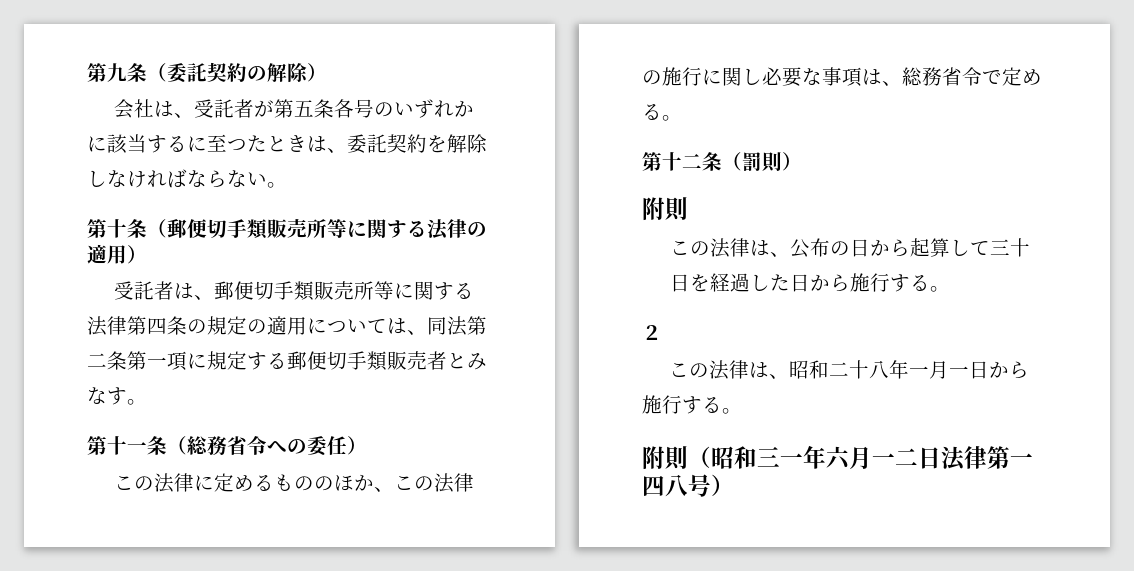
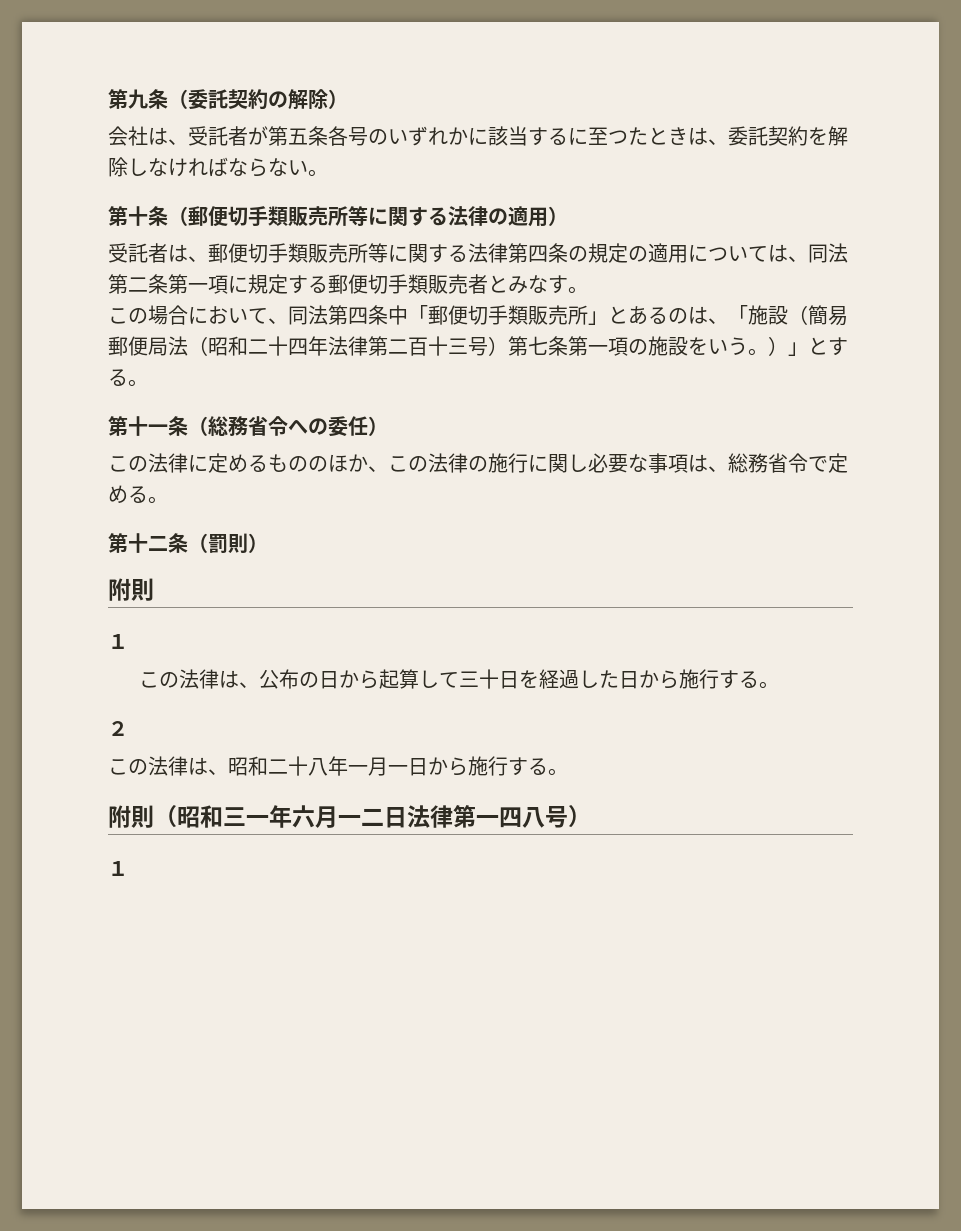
(147, 402) none -> [108,305,848,326] [108,336,848,356] [108,369,148,387] // この場合において、同法第四条中「郵便切手類販売所」とあるのは、「施設（簡易郵便局法（昭和二十四年法律第二百十三号）第七条第一項の施設をいう。）」とする。
(688, 209) none -> [108,634,128,649] // １
(734, 485) none -> [108,861,128,876] // １

